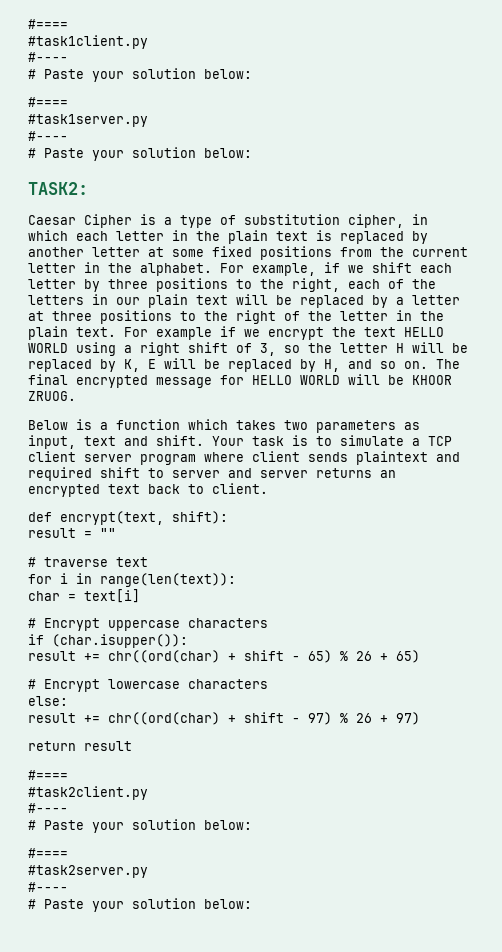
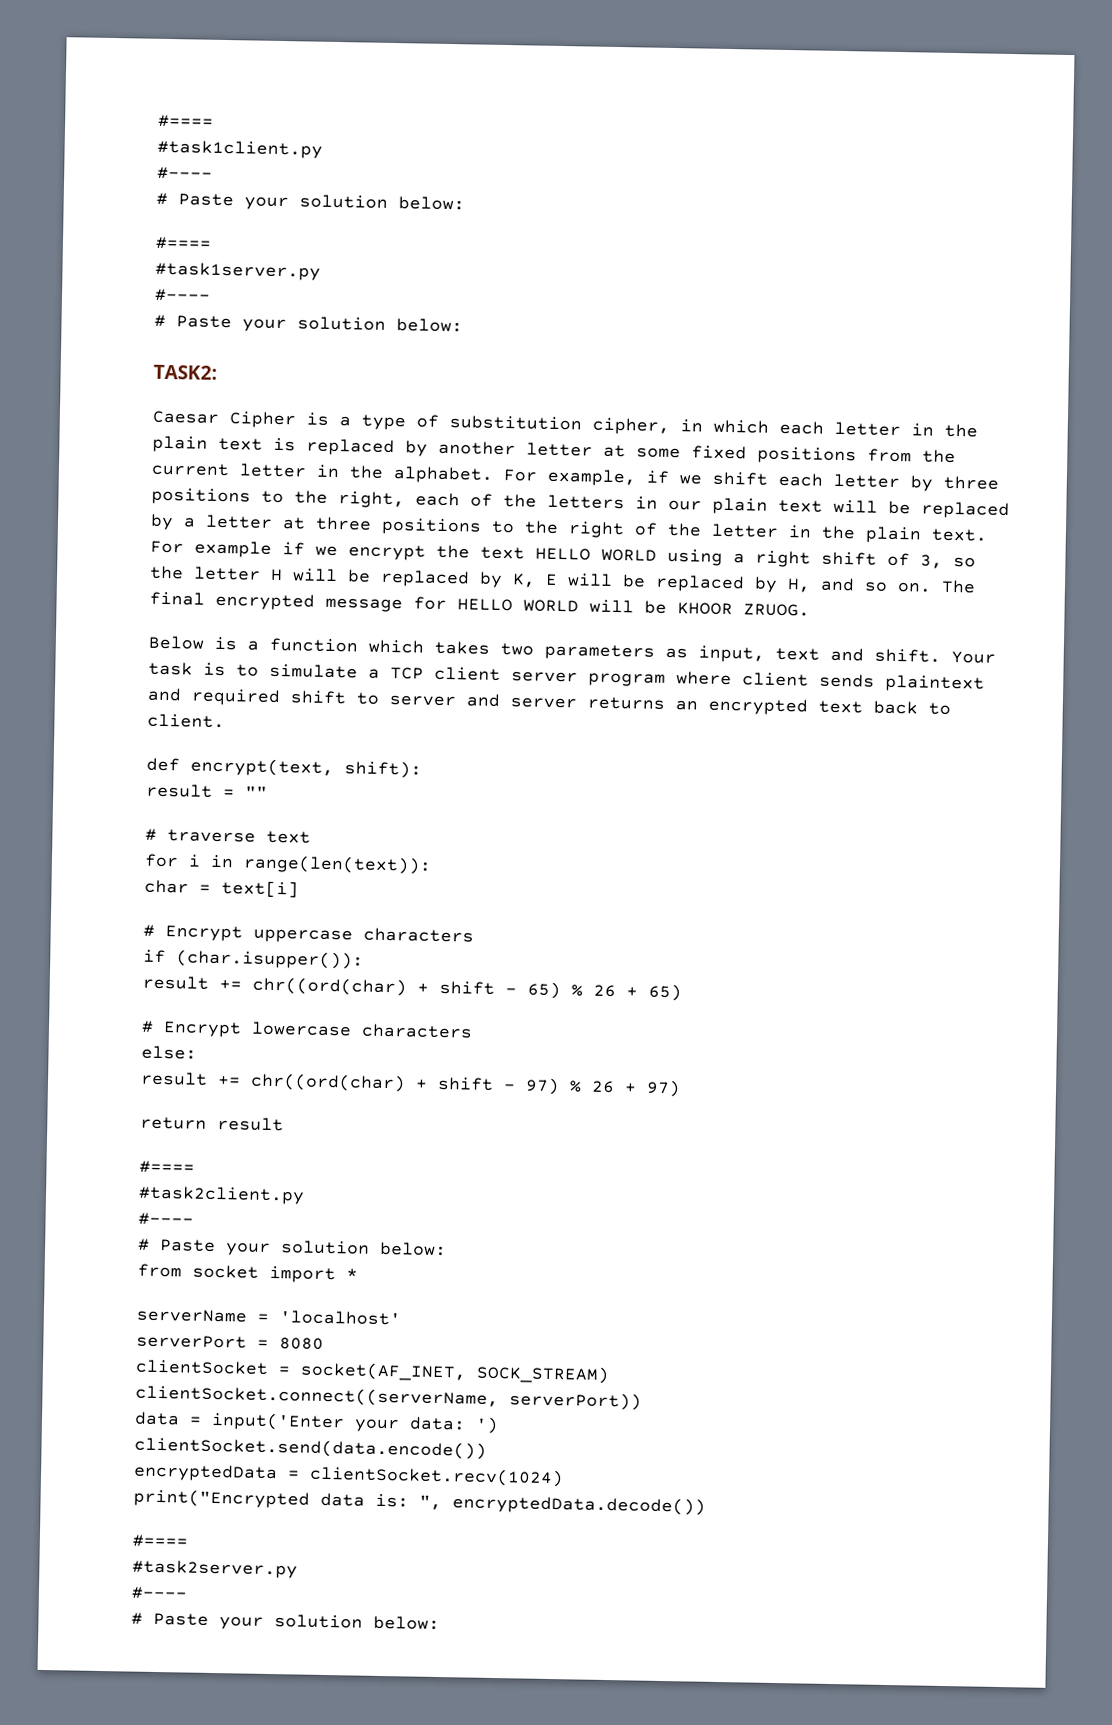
(252, 825) none -> [137,1263,358,1284] [136,1308,401,1326] [136,1334,324,1350] [135,1359,610,1385] [135,1384,642,1411] [134,1411,499,1435] [134,1436,487,1460] [133,1463,564,1488] [133,1488,706,1516] // from socket import * // serverName = 'localhost' // serverPort = 8080 // clientSocket = socket(AF_INET, SOCK_STREAM) // clientSocket.connect((serverName, serverPort)) // data = input('Enter your data: ') // clientSocket.send(data.encode()) // encryptedData = clientSocket.recv(1024) // print("Encrypted data is: ", encryptedData.decode())

